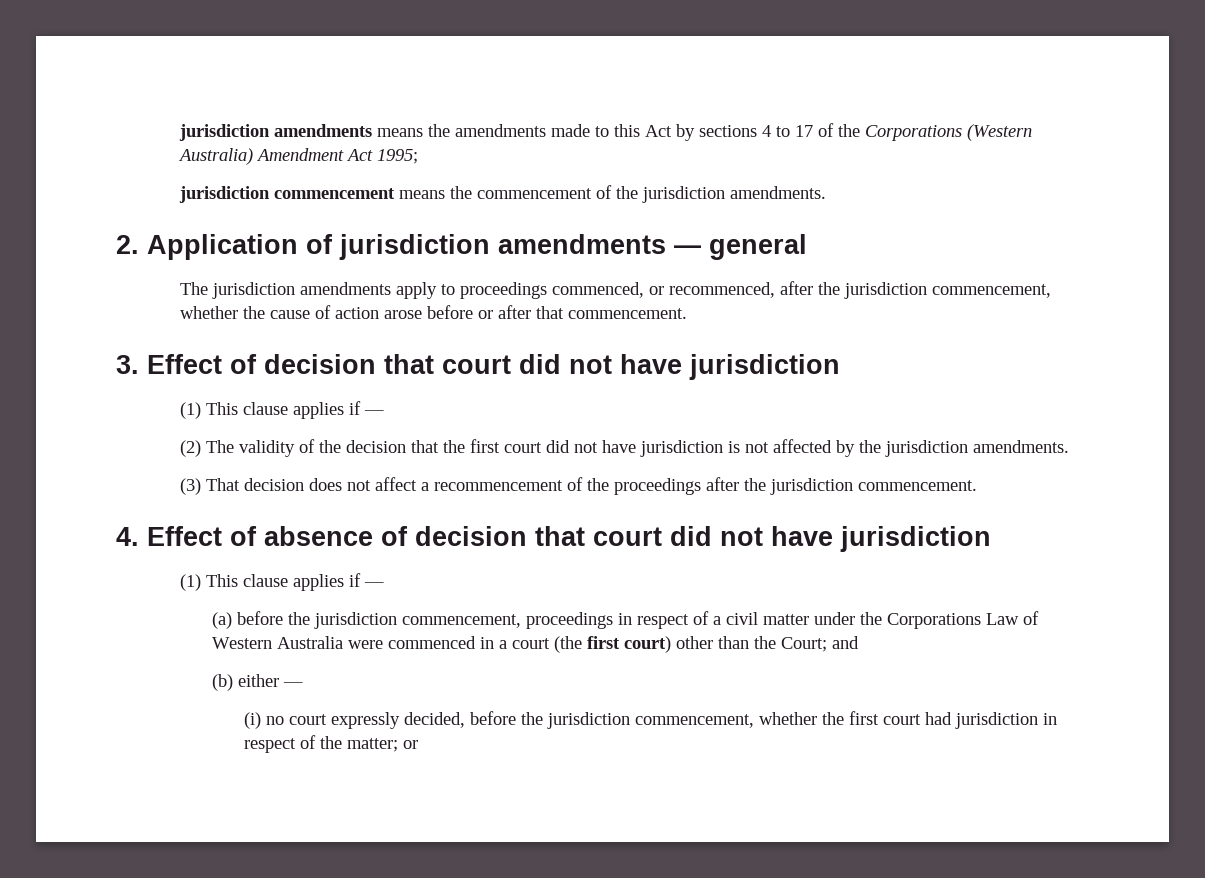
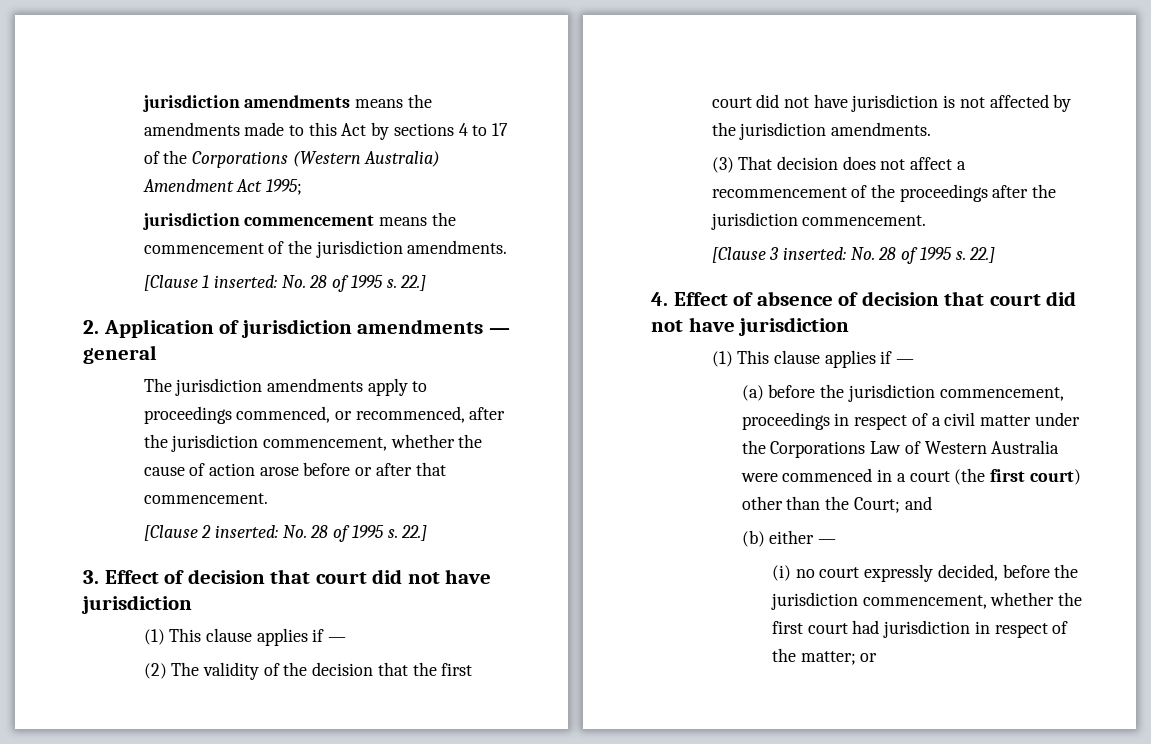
(826, 192) none -> [143,275,427,292] // [Clause 1 inserted: No. 28 of 1995 s. 22.]
(687, 313) none -> [143,525,428,542] // [Clause 2 inserted: No. 28 of 1995 s. 22.]
(977, 485) none -> [711,247,996,264] // [Clause 3 inserted: No. 28 of 1995 s. 22.]

